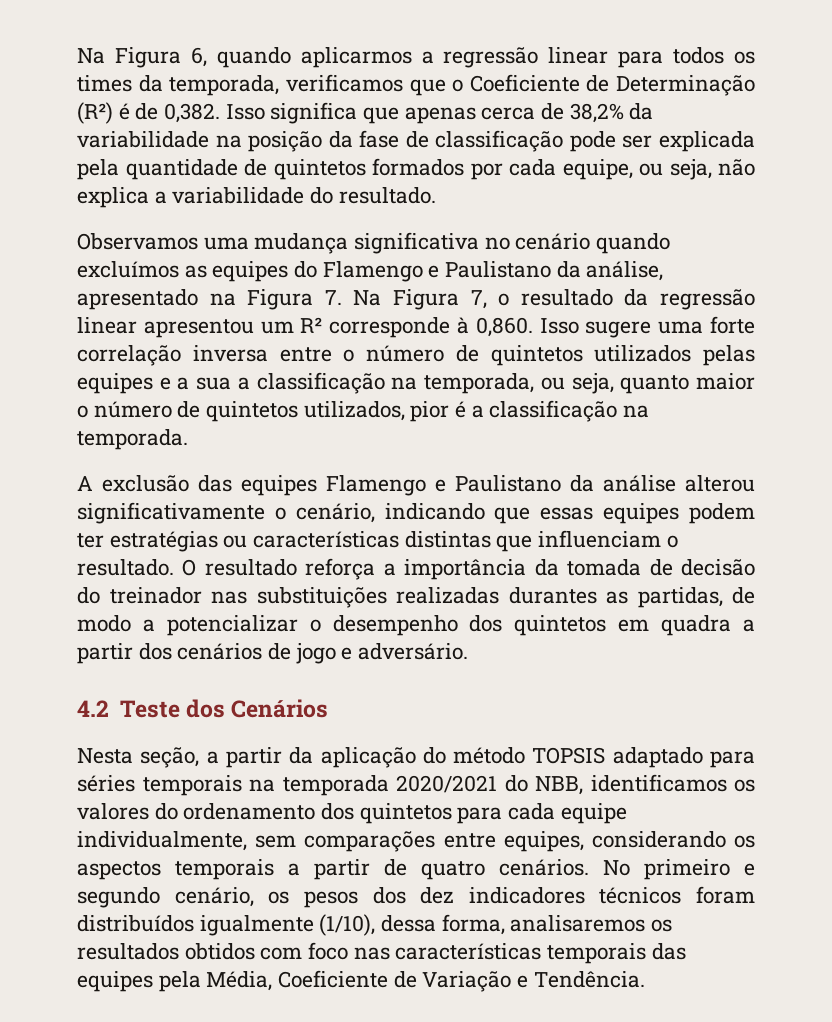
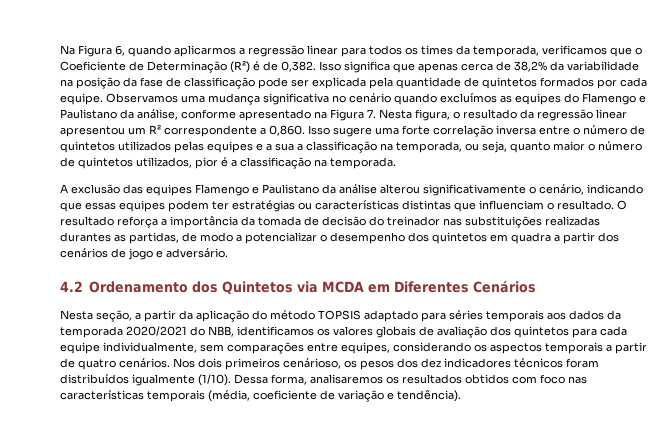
[562,159,755,180] [77,187,436,208] equipe, ou seja, não explica a variabilidade do resultado. // -> [60,93,103,105] equipe.
(664, 271) none -> [181,109,236,119] conforme
[353,289,487,310] Na Figura 7, -> [379,109,450,121] Nesta figura,
[329,317,469,338] corresponde à -> [164,125,266,137] correspondente a
[119,699,225,718] Teste dos -> [88,281,469,295] Ordenamento dos Quintetos via MCDA em Diferentes
[249,779,275,792] na -> [547,310,621,320] aos dados da
[154,803,316,820] do ordenamento -> [376,326,487,338] globais de avaliação
[603,859,755,880] [77,887,254,908] No primeiro e segundo cenário, -> [173,358,341,370] Nos dois primeiros cenárioso,
[319,914,437,936] (1/10), dessa -> [198,374,268,386] (1/10). Dessa
[651,943,686,960] [77,970,645,992] das equipes pela Média, Coeficiente de Variação e Tendência. -> [208,390,461,402] (média, coeficiente de variação e tendência).

